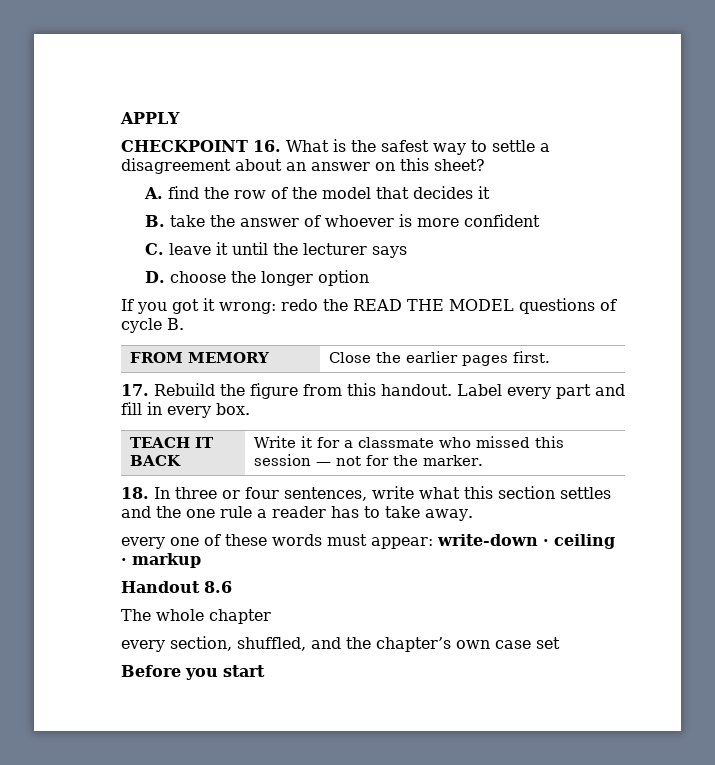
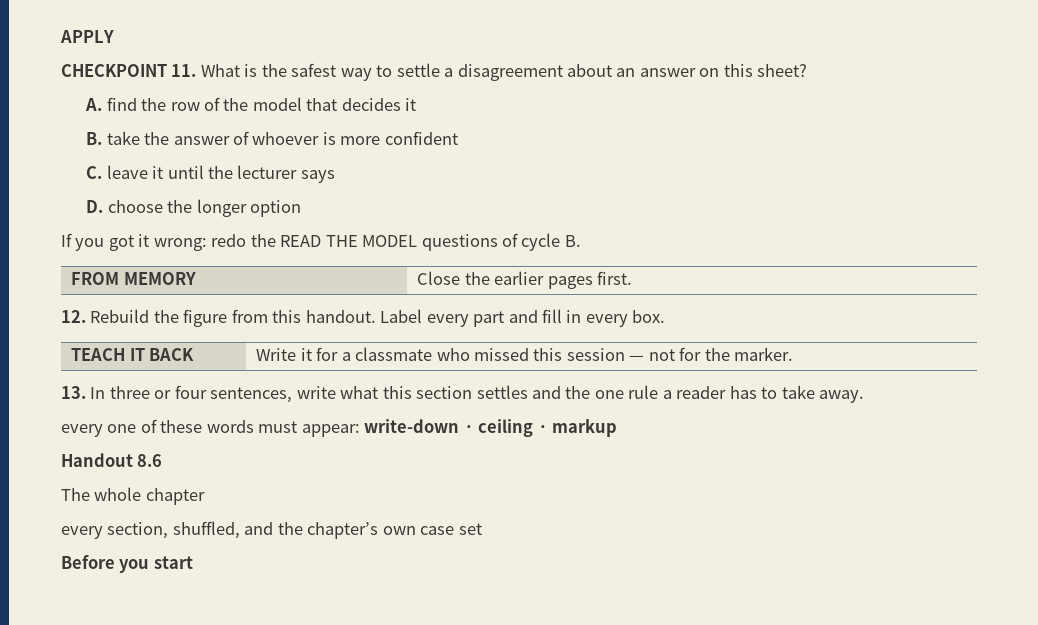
[253,140,281,152] 16. -> [171,64,197,77] 11.
[121,384,149,396] 17. -> [61,310,86,323] 12.
[121,487,149,499] 18. -> [61,386,86,399] 13.

